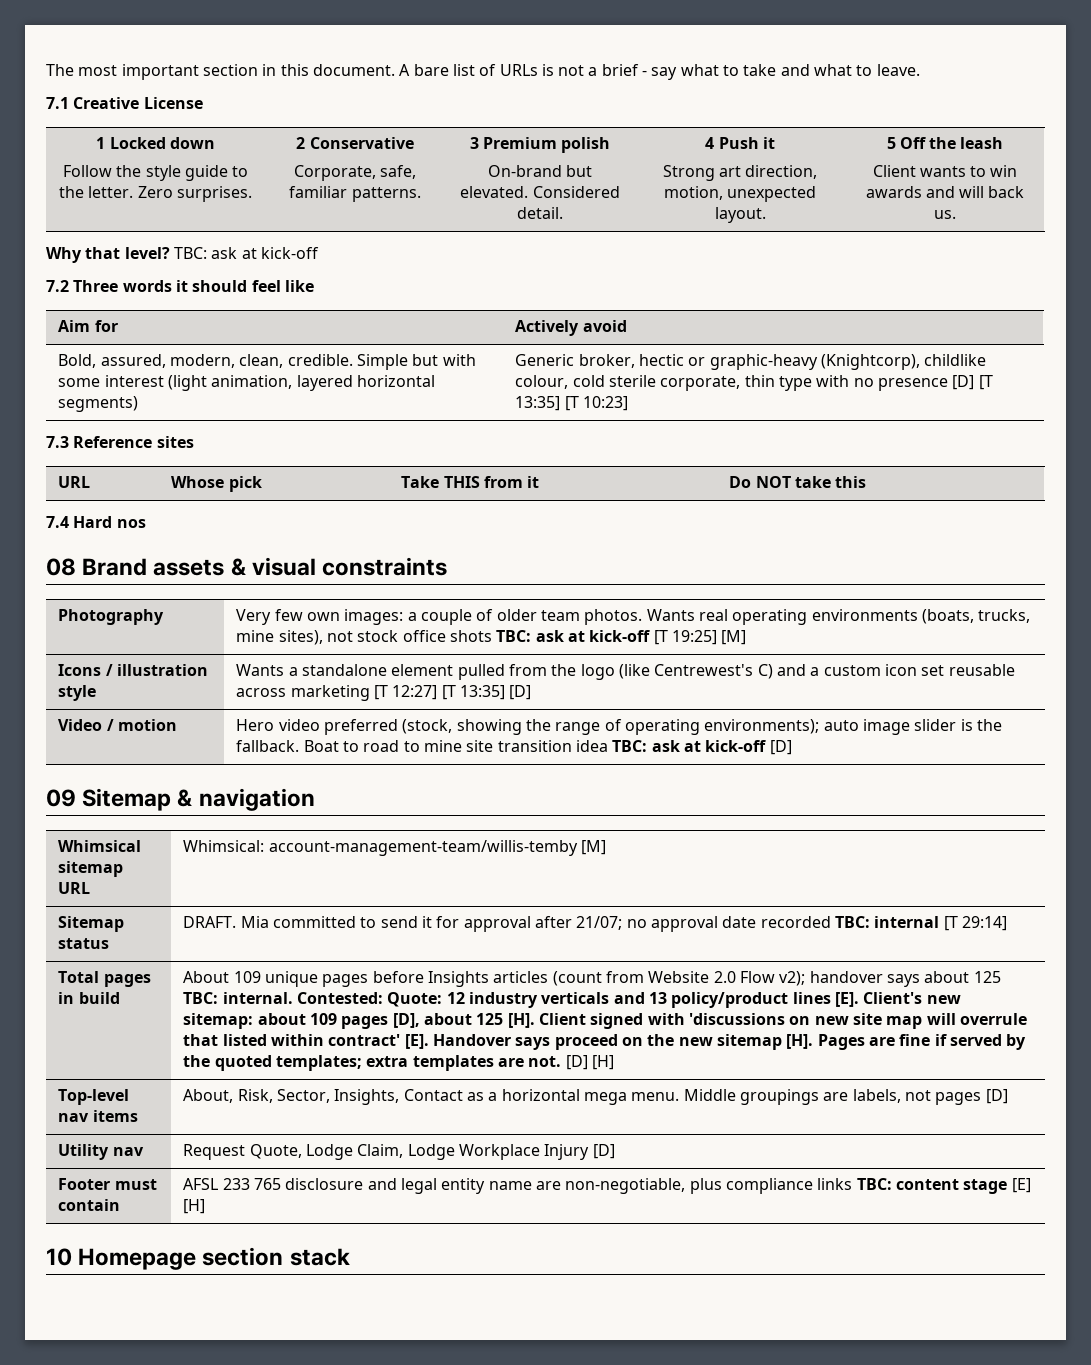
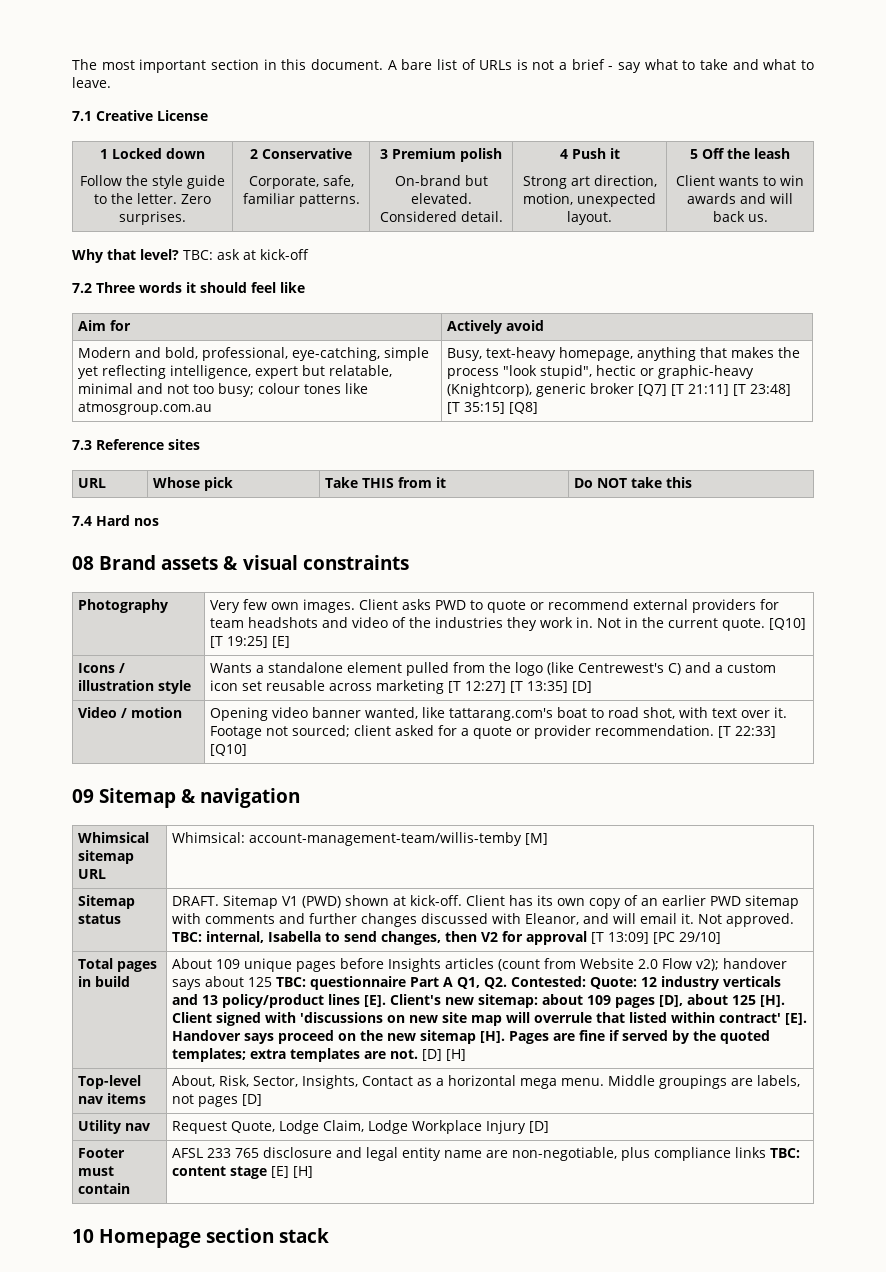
[58,354,476,370] [58,375,435,391] [58,396,139,412] [515,354,987,370] [515,375,993,391] [515,396,629,411] Bold, assured, modern, clean, credible. Simple but with some interest (light animation, layered horizontal segments) | Generic broker, hectic or graphic-heavy (Knightcorp), childlike colour, cold sterile corporate, thin type with no presence [D] [T 13:35] [T 10:23] -> [78,347,430,361] [78,365,393,379] [78,383,369,397] [78,402,213,415] [447,347,801,361] [447,365,755,379] [447,383,792,397] [447,402,539,414] Modern and bold, professional, eye-catching, simple yet reflecting intelligence, expert but relatable, minimal and not too busy; colour tones like atmosgroup.com.au | Busy, text-heavy homepage, anything that makes the process "look stupid", hectic or graphic-heavy (Knightcorp), generic broker [Q7] [T 21:11] [T 23:48] [T 35:15] [Q8]
[344,609,1031,625] [236,630,651,645] images: a couple of older team photos. Wants real operating environments (boats, trucks, mine sites), not stock office shots TBC: ask at kick-off -> [303,599,780,613] [210,617,807,631] images. Client asks PWD to quote or recommend external providers for team headshots and video of the industries they work in. Not in the current quote. [Q10]
[721,630,747,645] [M] -> [272,636,291,648] [E]
[236,719,1002,735] [236,740,792,755] Hero video preferred (stock, showing the range of operating environments); auto image slider is the fallback. Boat to road to mine site transition idea TBC: ask at kick-off [D] -> [210,707,788,721] [210,725,777,739] [210,744,248,756] Opening video banner wanted, like tattarang.com's boat to road shot, with text over it. Footage not sourced; client asked for a quote or provider recommendation. [T 22:33] [Q10]
[240,916,1007,932] Mia committed to send it for approval after 21/07; no approval date recorded TBC: internal [T 29:14] -> [223,895,800,909] [172,913,795,927] [172,931,722,945] Sitemap V1 (PWD) shown at kick-off. Client has its own copy of an earlier PWD sitemap with comments and further changes discussed with Eleanor, and will email it. Not approved. TBC: internal, Isabella to send changes, then V2 for approval [T 13:09] [PC 29/10]
[222,992,293,1004] internal. -> [310,976,508,990] questionnaire Part A Q1, Q2.

